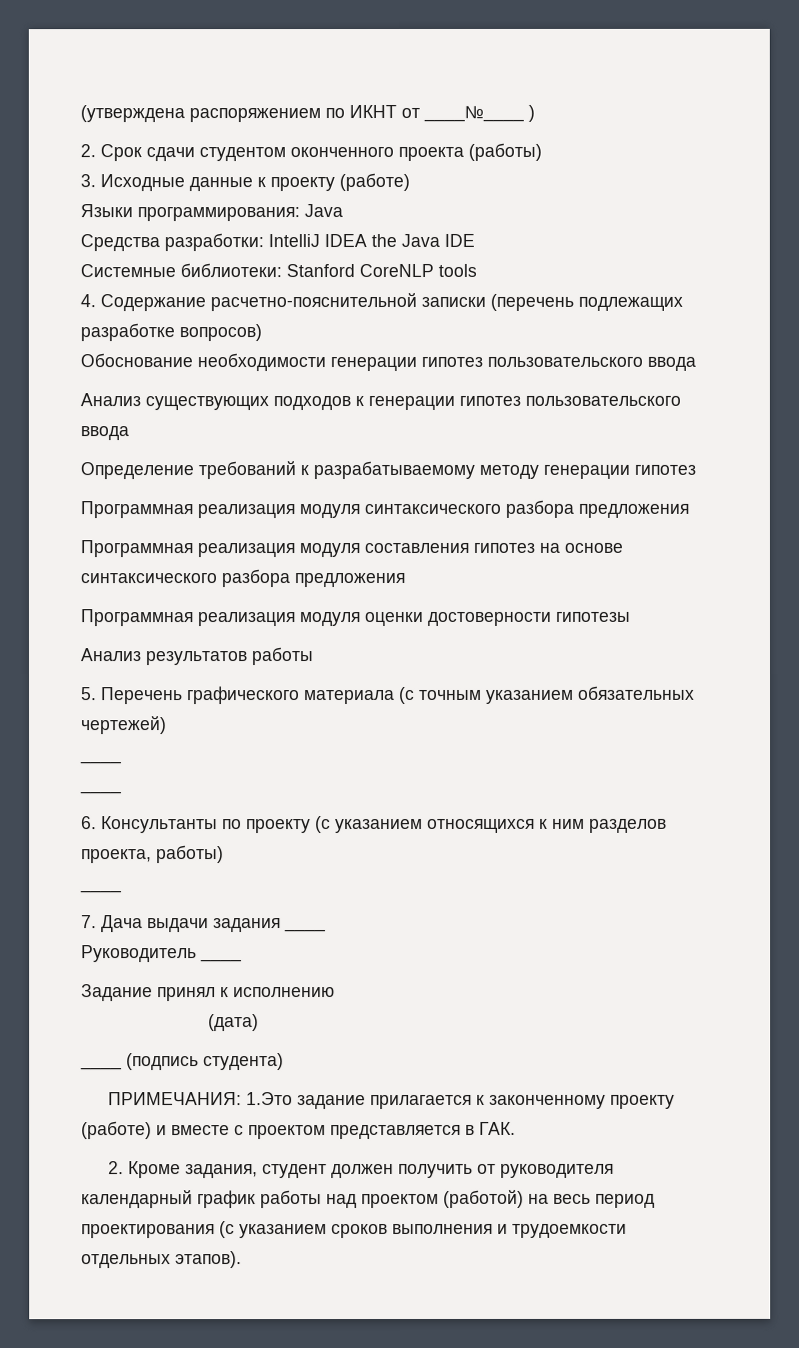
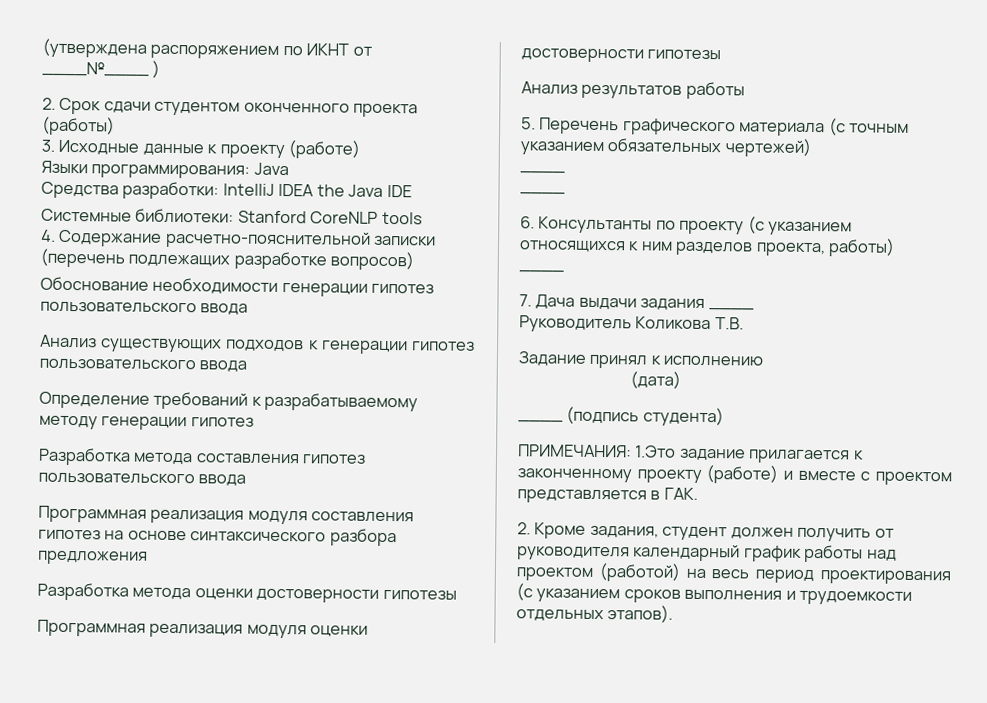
[80,499,689,519] Программная реализация модуля синтаксического разбора предложения -> [38,447,367,466] [38,472,247,486] Разработка метода составления гипотез пользовательского ввода
(405, 580) none -> [37,582,457,603] // Разработка метода оценки достоверности гипотезы
[200,958,242,963] ____ -> [635,316,744,331] Коликова Т.В.

